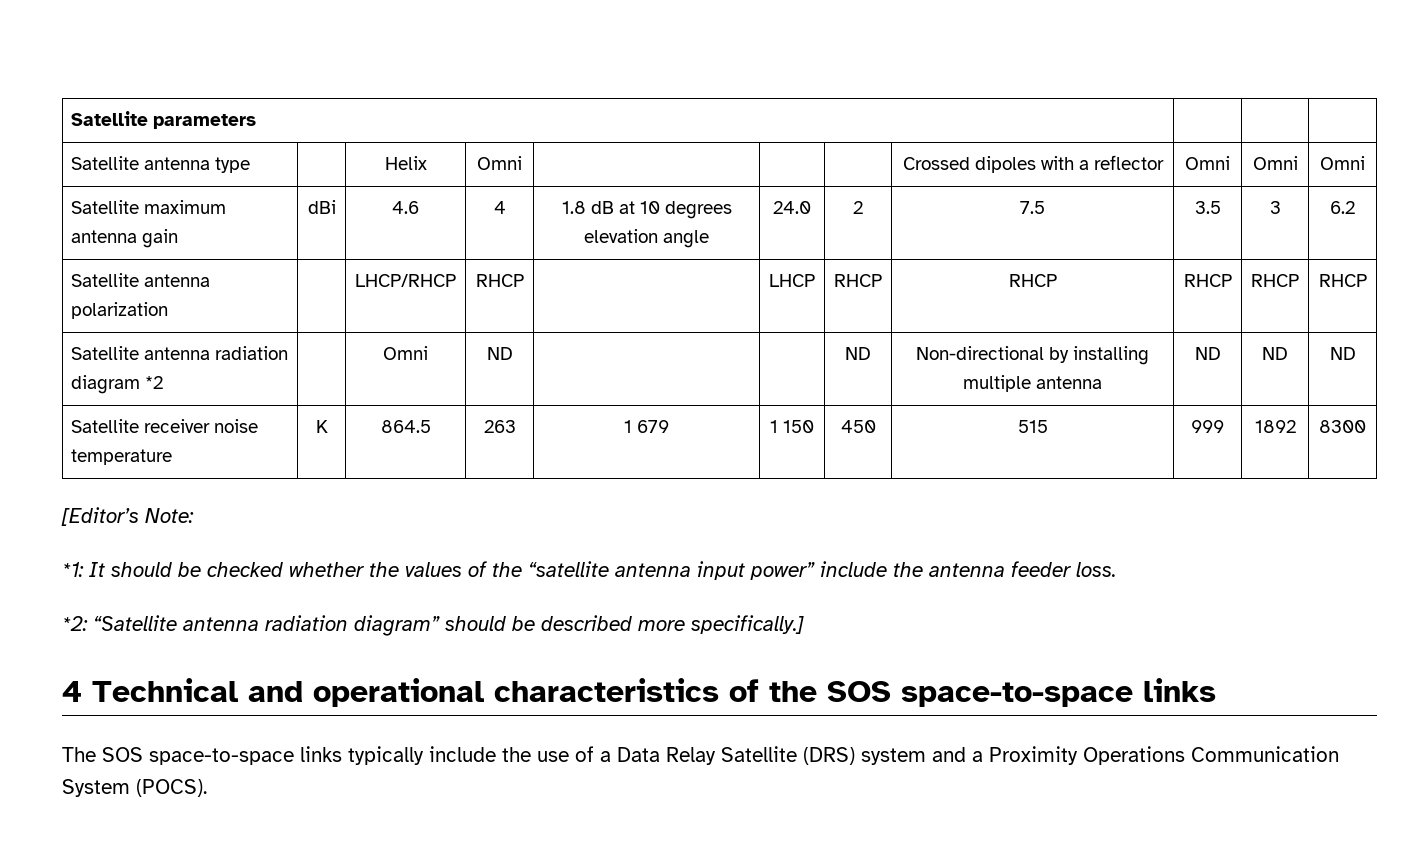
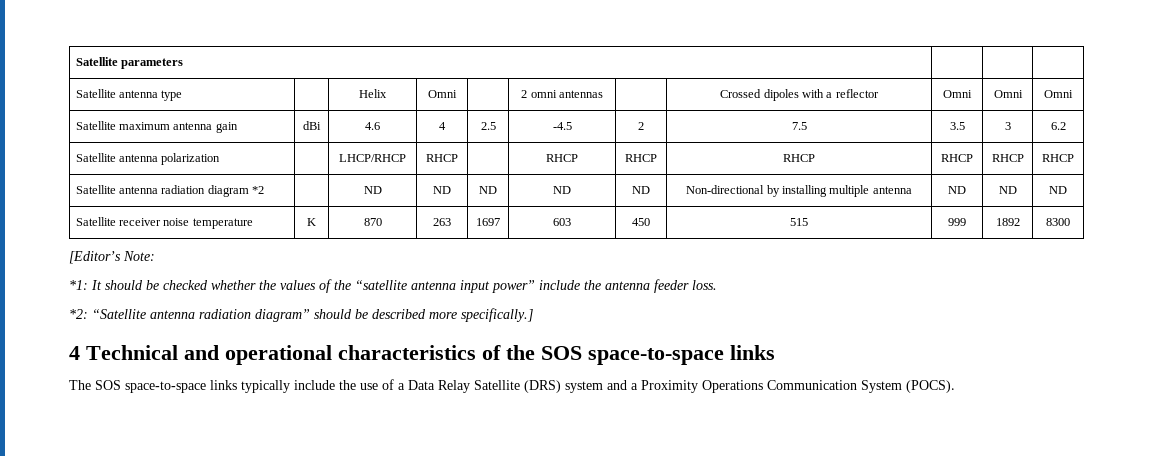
(522, 163) none -> [521,90,603,98] 2 omni antennas
[561,201,732,219] [584,229,709,248] [773,201,811,214] 1.8 dB at 10 degrees elevation angle | 24.0 -> [480,122,496,130] [552,122,572,130] 2.5 | -4.5
[769,274,815,287] LHCP -> [546,154,578,162] RHCP
[383,346,428,360] [486,347,513,360] Omni | ND | | -> [363,186,382,194] [433,186,451,194] [479,186,497,194] [553,186,571,194] ND | ND | ND | ND
[380,420,431,433] 864.5 -> [363,218,382,226] 870
[624,420,669,433] [770,420,814,433] 1 679 | 1 150 -> [476,218,500,226] [553,218,571,226] 1697 | 603

